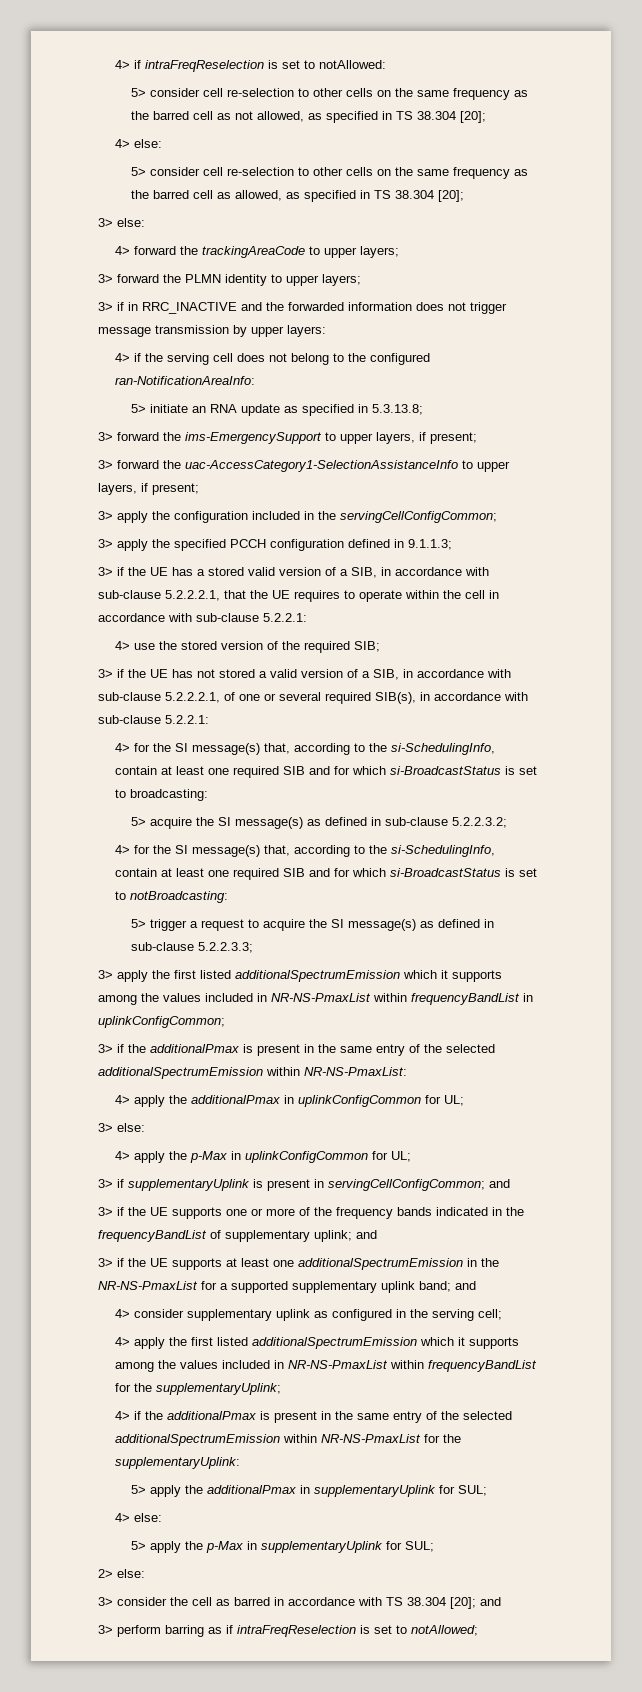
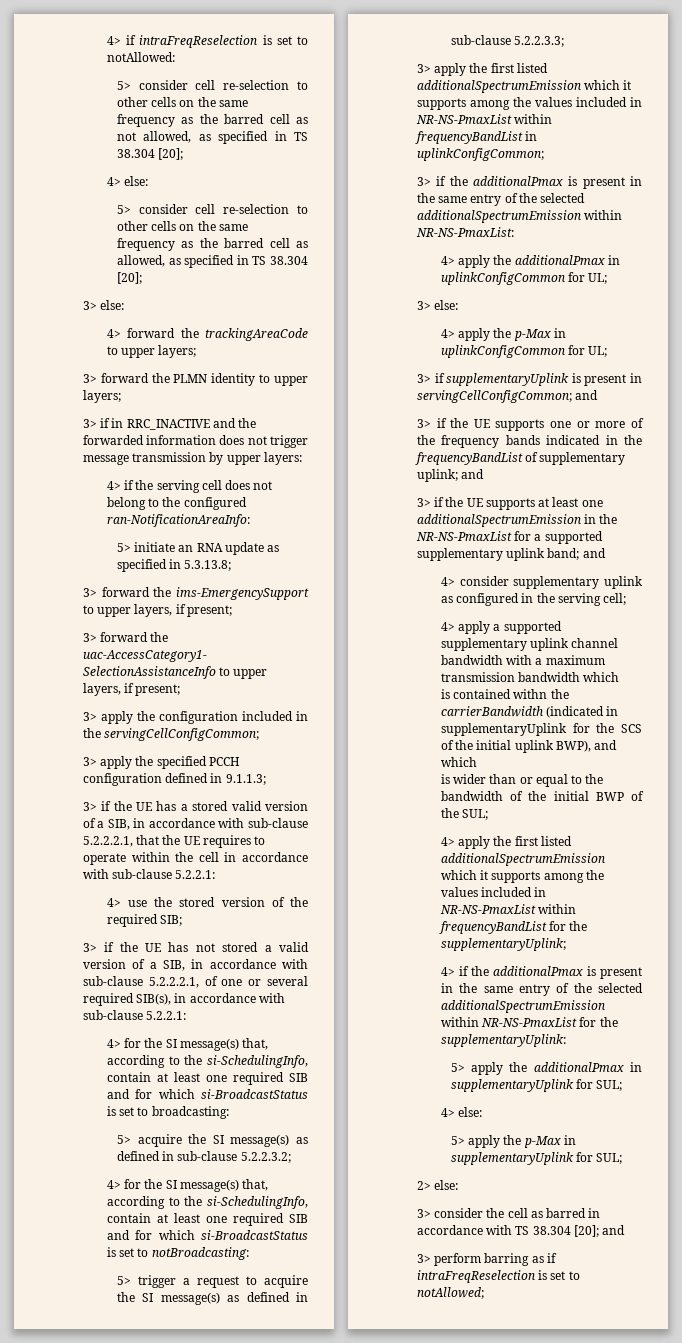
(502, 1314) none -> [440,621,562,634] [440,638,619,651] [440,655,605,665] [440,672,620,682] [440,689,569,699] [440,706,619,718] [440,723,642,736] [440,740,618,753] [440,757,477,767] [440,774,604,787] [440,791,644,801] [440,808,489,820] // 4> apply a supported supplementary uplink channel bandwidth with a maximum transmission bandwidth which // is contained withn the carrierBandwidth (indicated in supplementaryUplink for the SCS of the initial uplink BWP), and which // is wider than or equal to the bandwidth of the initial BWP of the SUL;

